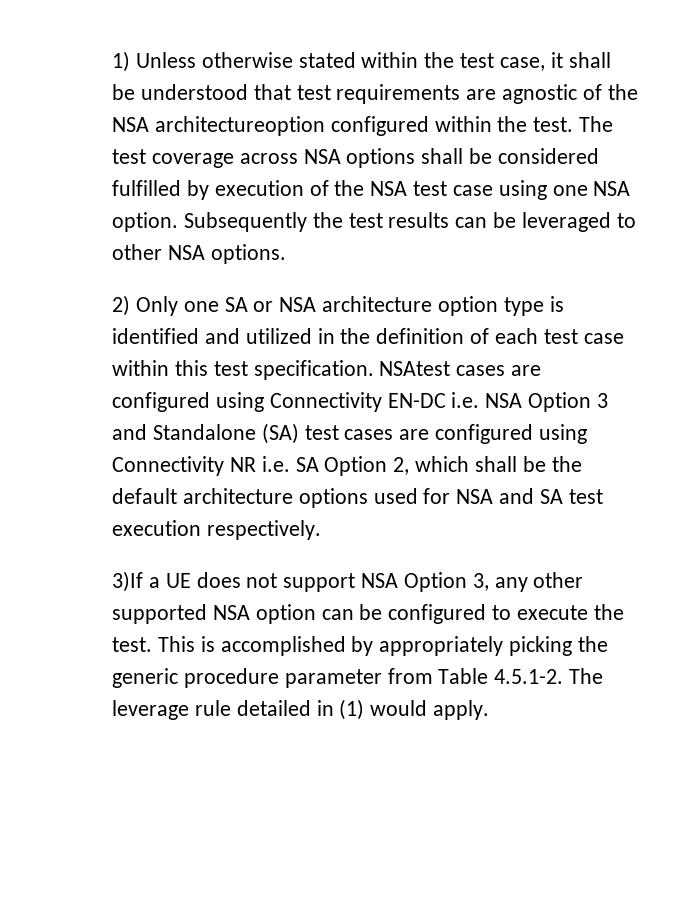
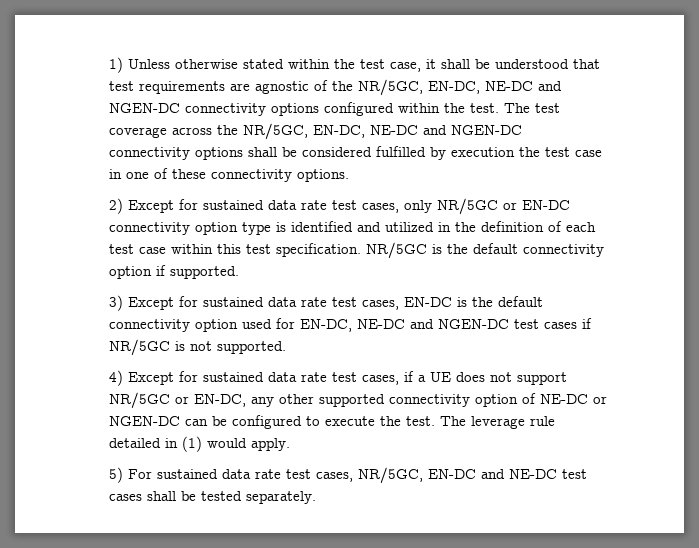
[112,116,326,136] NSA architectureoption -> [358,79,563,96] [109,103,320,116] NR/5GC, EN-DC, NE-DC and NGEN-DC connectivity options
[303,149,341,164] NSA -> [217,123,523,140] [109,147,191,160] the NR/5GC, EN-DC, NE-DC and NGEN-DC connectivity
[309,180,631,200] [112,212,636,232] [112,244,286,264] [112,295,433,316] of the NSA test case using one NSA option. Subsequently the test results can be leveraged to other NSA options. // 2) Only one SA or NSA architecture -> [519,147,603,157] [109,168,350,182] [109,198,571,215] [109,222,191,235] the test case in one of these connectivity options. // 2) Except for sustained data rate test cases, only NR/5GC or EN-DC connectivity
[379,361,542,376] [112,392,608,412] [112,423,587,444] [112,456,582,476] [112,488,603,508] [112,520,322,540] [112,571,144,592] NSAtest cases are configured using Connectivity EN-DC i.e. NSA Option 3 and Standalone (SA) test cases are configured using Connectivity NR i.e. SA Option 2, which shall be the default architecture options used for NSA and SA test execution respectively. // 3)If -> [366,242,605,259] [109,265,240,279] [109,295,544,311] [109,318,593,332] [109,339,287,356] [109,370,415,386] NR/5GC is the default connectivity option if supported. // 3) Except for sustained data rate test cases, EN-DC is the default connectivity option used for EN-DC, NE-DC and NGEN-DC test cases if NR/5GC is not supported. // 4) Except for sustained data rate test cases, if
[361,572,584,592] [112,604,316,624] NSA Option 3, any other supported NSA option -> [109,392,608,409] [109,416,181,426] NR/5GC or EN-DC, any other supported connectivity option of NE-DC or NGEN-DC
[158,636,608,656] [112,668,564,688] This is accomplished by appropriately picking the generic procedure parameter from Table 4.5.1-2. -> (436, 421) none
(490, 710) none -> [109,467,588,484] [109,491,317,504] // 5) For sustained data rate test cases, NR/5GC, EN-DC and NE-DC test cases shall be tested separately.

